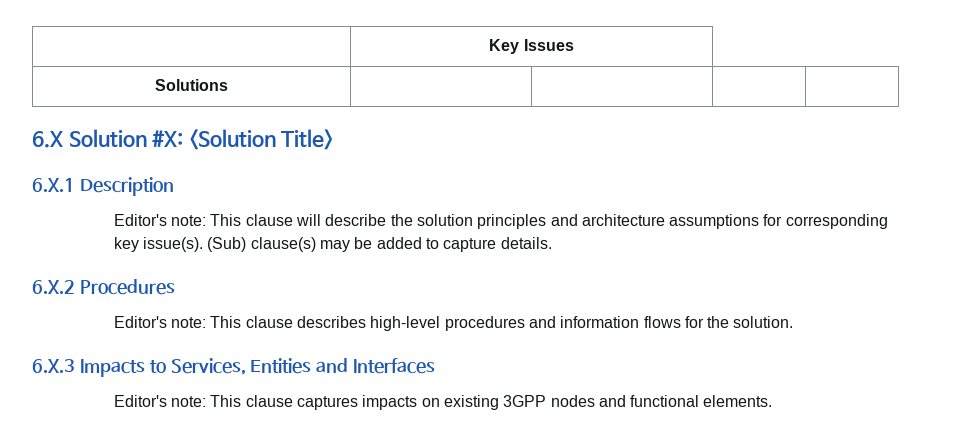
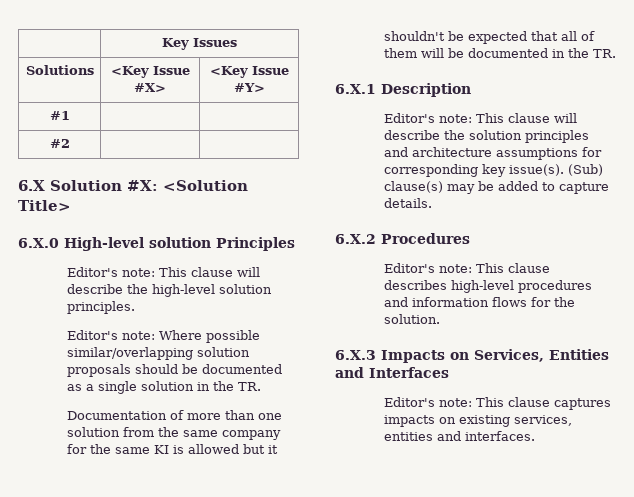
(228, 85) | -> [110,66,190,78] [134,83,166,92] [209,66,289,78] [233,83,265,92] [49,111,70,120] [49,139,70,148] <Key Issue #X> | <Key Issue #Y> // #1 | | // #2
(334, 139) none -> [18,237,295,251] [66,267,260,277] [66,284,272,297] [66,301,135,314] [66,330,260,343] [66,347,250,360] [66,364,282,377] [66,381,261,394] [66,410,282,420] [66,427,281,440] [66,444,278,454] [383,31,595,44] [383,48,616,58] // 6.X.0 High-level solution Principles // Editor's note: This clause will describe the high-level solution principles. // Editor's note: Where possible similar/overlapping solution proposals should be documented as a single solution in the TR. // Documentation of more than one solution from the same company for the same KI is allowed but it shouldn't be expected that all of them will be documented in the TR.
[149,360,166,373] to -> [450,352,469,360] on
[503,395,773,407] 3GPP nodes and functional elements. -> [513,415,572,426] [383,431,535,441] services, entities and interfaces.

